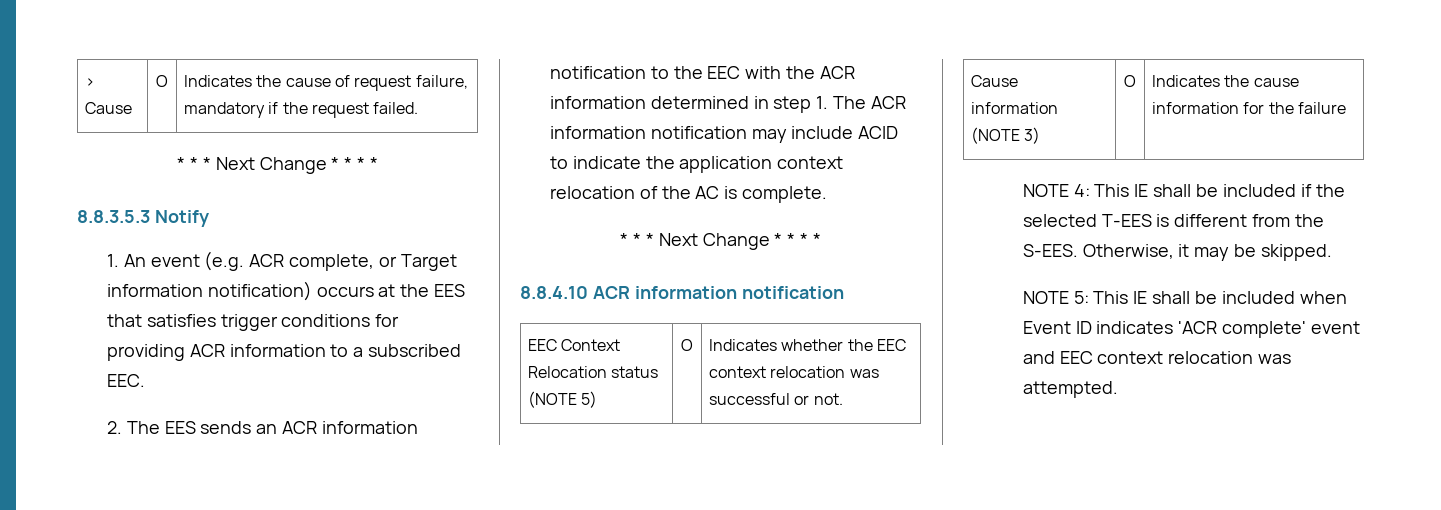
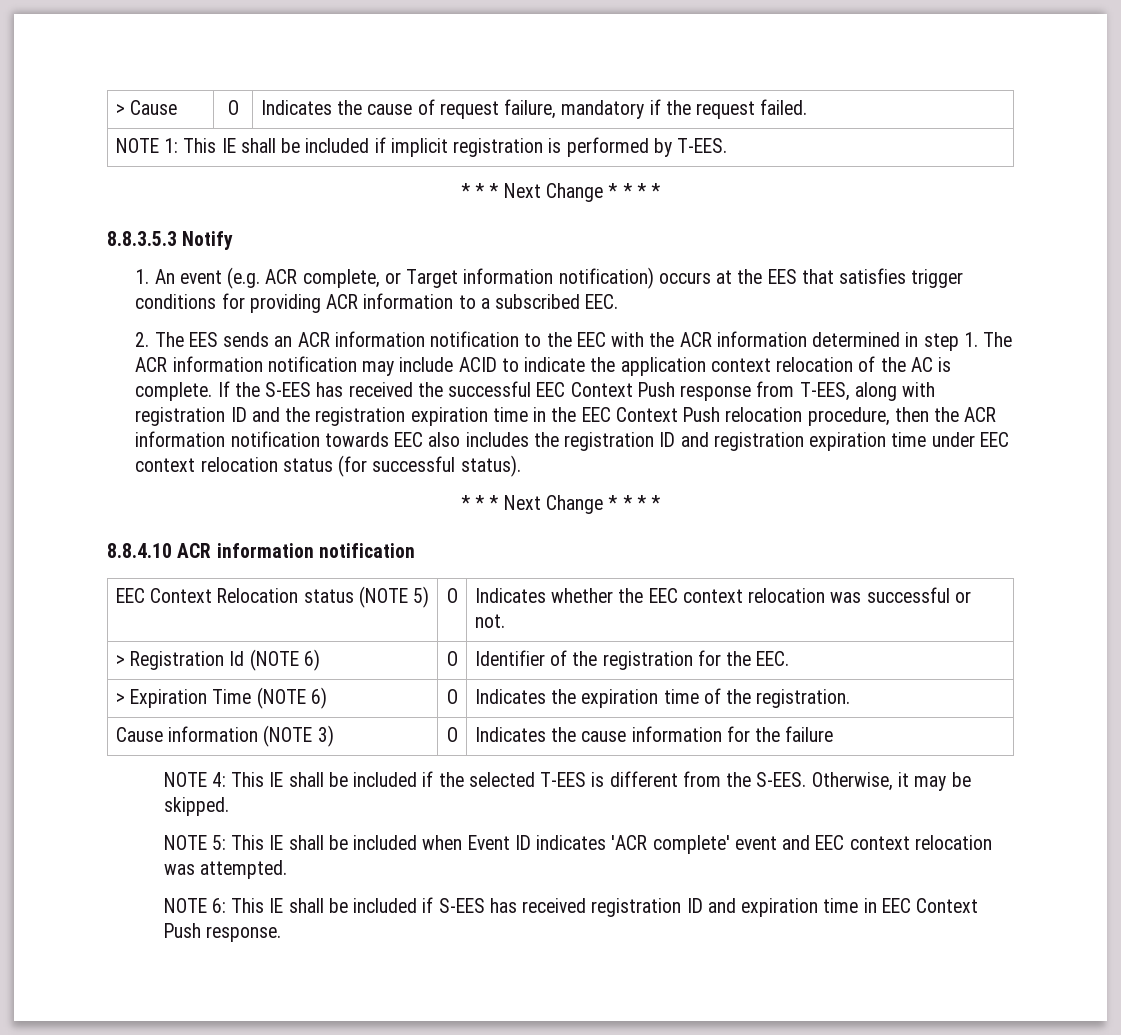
(419, 108) none -> [115,137,728,157] // NOTE 1: This IE shall be included if implicit registration is performed by T-EES.
(828, 194) none -> [217,381,936,401] [135,407,997,426] [135,431,1009,451] [135,455,521,477] If the S-EES has received the successful EEC Context Push response from T-EES, along with registration ID and the registration expiration time in the EEC Context Push relocation procedure, then the ACR information notification towards EEC also includes the registration ID and registration expiration time under EEC context relocation status (for successful status).
(843, 399) none -> [115,649,320,671] [446,651,458,666] [474,650,790,670] [115,687,327,709] [446,689,458,704] [474,688,851,708] // > Registration Id (NOTE 6) | O | Identifier of the registration for the EEC. // > Expiration Time (NOTE 6) | O | Indicates the expiration time of the registration.
(1118, 389) none -> [163,897,979,917] [163,923,281,942] // NOTE 6: This IE shall be included if S-EES has received registration ID and expiration time in EEC Context Push response.

